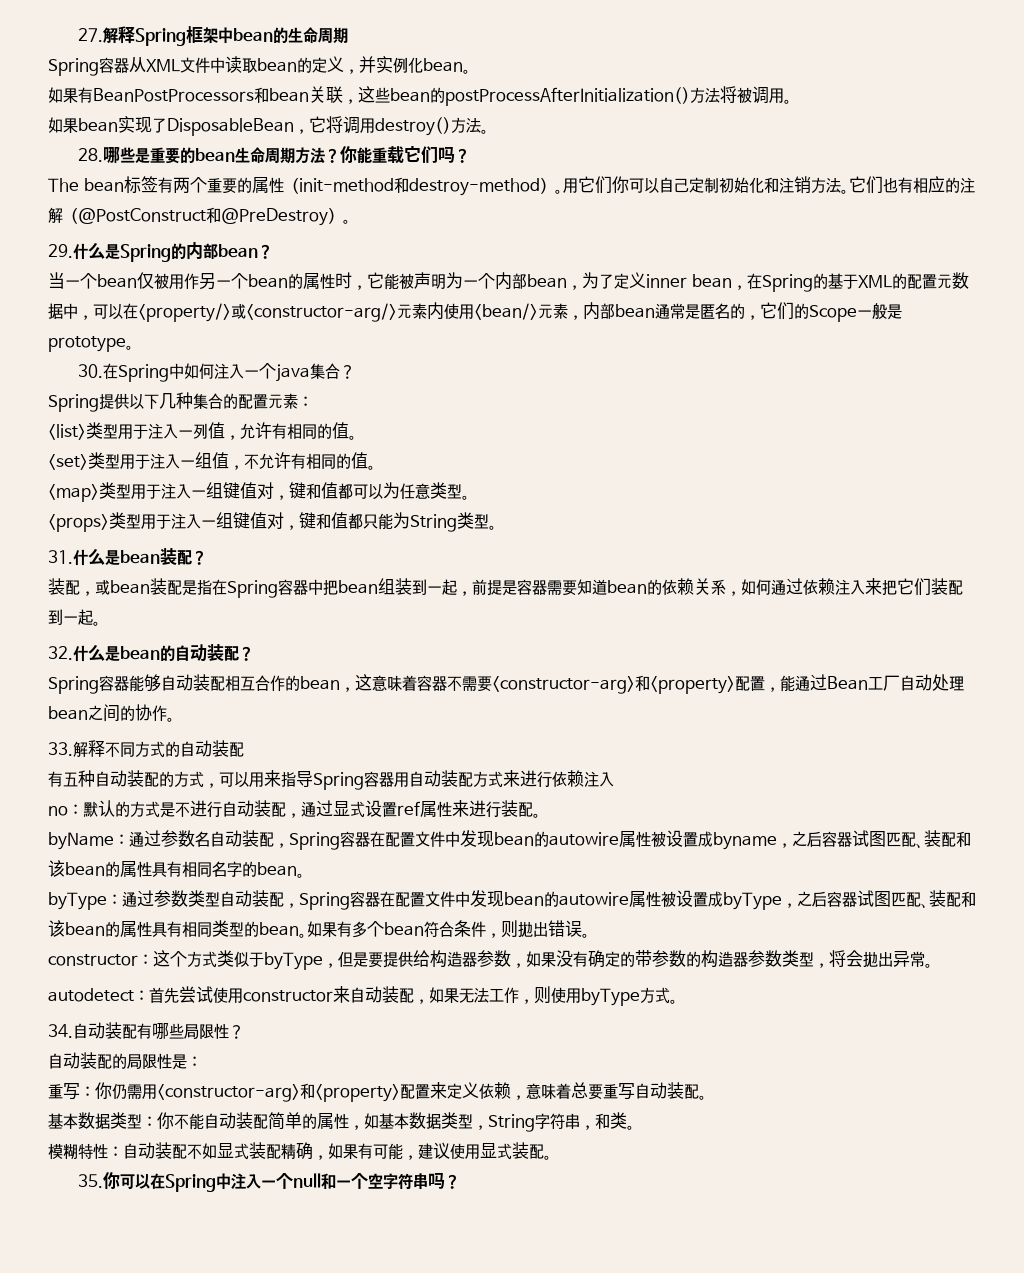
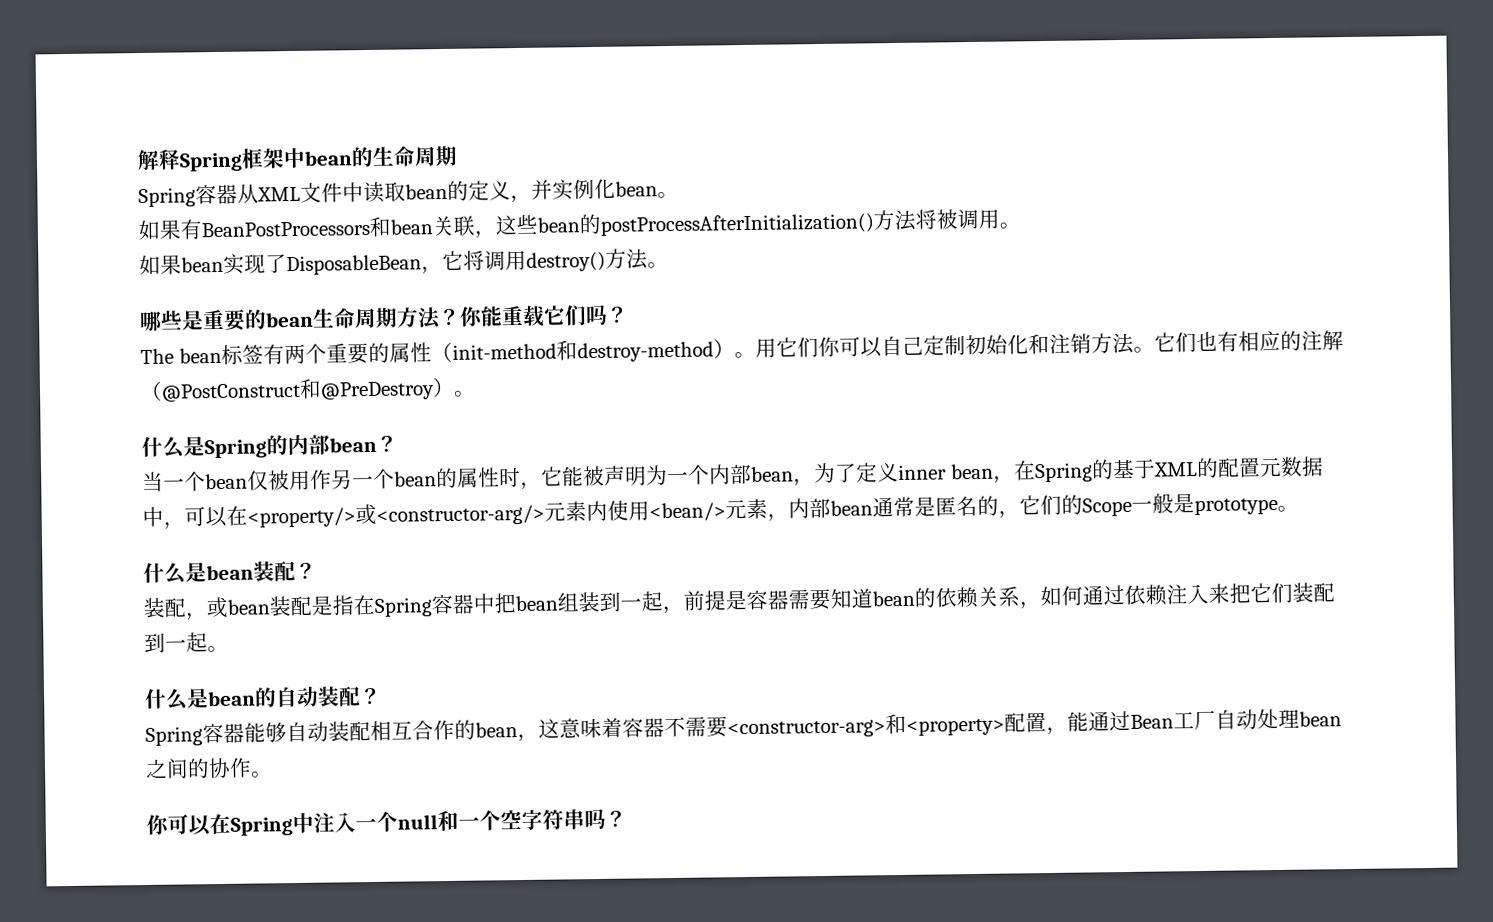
[78,28,104,42] 27. -> (137, 160) none
[78,148,104,162] 28. -> (669, 265) none
[48,244,73,258] 29. -> (476, 393) none
[78,363,356,382] [48,392,313,412] [48,422,357,440] [48,452,376,470] [48,482,470,502] [48,512,497,532] [48,550,73,564] 30.在Spring中如何注入一个java集合？ // Spring提供以下几种集合的配置元素： // <list>类型用于注入一列值，允许有相同的值。 // <set>类型用于注入一组值，不允许有相同的值。 // <map>类型用于注入一组键值对，键和值都可以为任意类型。 // <props>类型用于注入一组键值对，键和值都只能为String类型。 // 31. -> (1299, 508) none
[48,646,73,660] 32. -> (229, 649) none
[48,740,244,758] [48,770,614,790] [48,800,541,818] [48,830,971,850] [48,860,305,878] [48,890,976,910] [48,920,590,938] [48,950,933,970] [48,986,678,1006] [48,1022,244,1040] [48,1052,202,1070] [48,1082,707,1102] [48,1112,635,1132] [48,1142,552,1160] [78,1174,104,1188] 33.解释不同方式的自动装配 // 有五种自动装配的方式，可以用来指导Spring容器用自动装配方式来进行依赖注入 // no：默认的方式是不进行自动装配，通过显式设置ref属性来进行装配。 // byName：通过参数名自动装配，Spring容器在配置文件中发现bean的autowire属性被设置成byname，之后容器试图匹配、装配和该bean的属性具有相同名字的bean。 // byType：通过参数类型自动装配，Spring容器在配置文件中发现bean的autowire属性被设置成byType，之后容器试图匹配、装配和该bean的属性具有相同类型的bean。如果有多个bean符合条件，则抛出错误。 // constructor：这个方式类似于byType，但是要提供给构造器参数，如果没有确定的带参数的构造器参数类型，将会抛出异常。 // autodetect：首先尝试使用constructor来自动装配，如果无法工作，则使用byType方式。 // 34.自动装配有哪些局限性？ // 自动装配的局限性是： // 重写：你仍需用<constructor-arg>和<property>配置来定义依赖，意味着总要重写自动装配。 // 基本数据类型：你不能自动装配简单的属性，如基本数据类型，String字符串，和类。 // 模糊特性：自动装配不如显式装配精确，如果有可能，建议使用显式装配。 // 35. -> (273, 774) none

